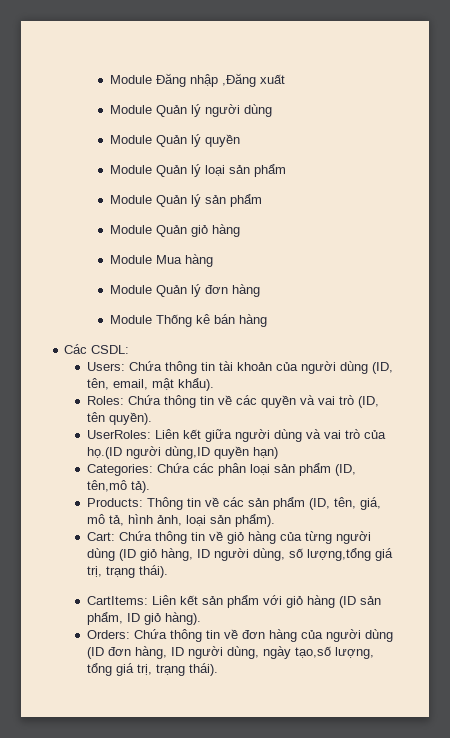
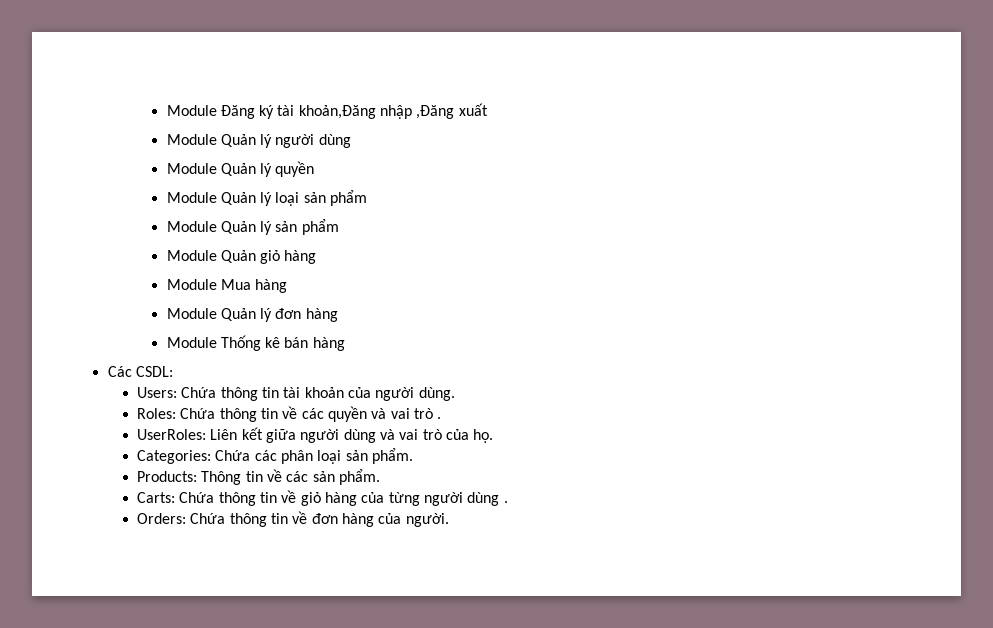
(186, 80) none -> [259,105,376,119] ký tài khoản,Đăng
[340,361,394,374] [87,378,215,391] dùng (ID, tên, email, mật khẩu). -> [418,387,455,401] dùng.
[358,396,380,408] [87,412,153,425] (ID, tên quyền). -> [437,417,442,419] .
[87,446,279,459] họ.(ID người dùng,ID quyền hạn) -> [473,429,494,443] họ.
[299,463,357,476] [87,480,151,493] phẩm (ID, tên,mô tả). -> [371,448,413,464] phẩm.
[273,497,382,510] [87,514,276,527] [87,532,116,541] phẩm (ID, tên, giá, mô tả, hình ảnh, loại sản phẩm). // Cart: -> [338,469,380,485] [137,492,176,503] phẩm. // Carts:
[119,548,394,561] [87,565,169,578] [87,595,382,608] [87,612,202,625] (ID giỏ hàng, ID người dùng, số lượng,tổng giá trị, trạng thái). // CartItems: Liên kết sản phẩm với giỏ hàng (ID sản phẩm, ID giỏ hàng). -> [503,501,508,503] .
[326,629,394,642] [87,646,375,659] [87,663,219,676] người dùng (ID đơn hàng, ID người dùng, ngày tạo,số lượng, tổng giá trị, trạng thái). -> [405,513,449,527] người.

